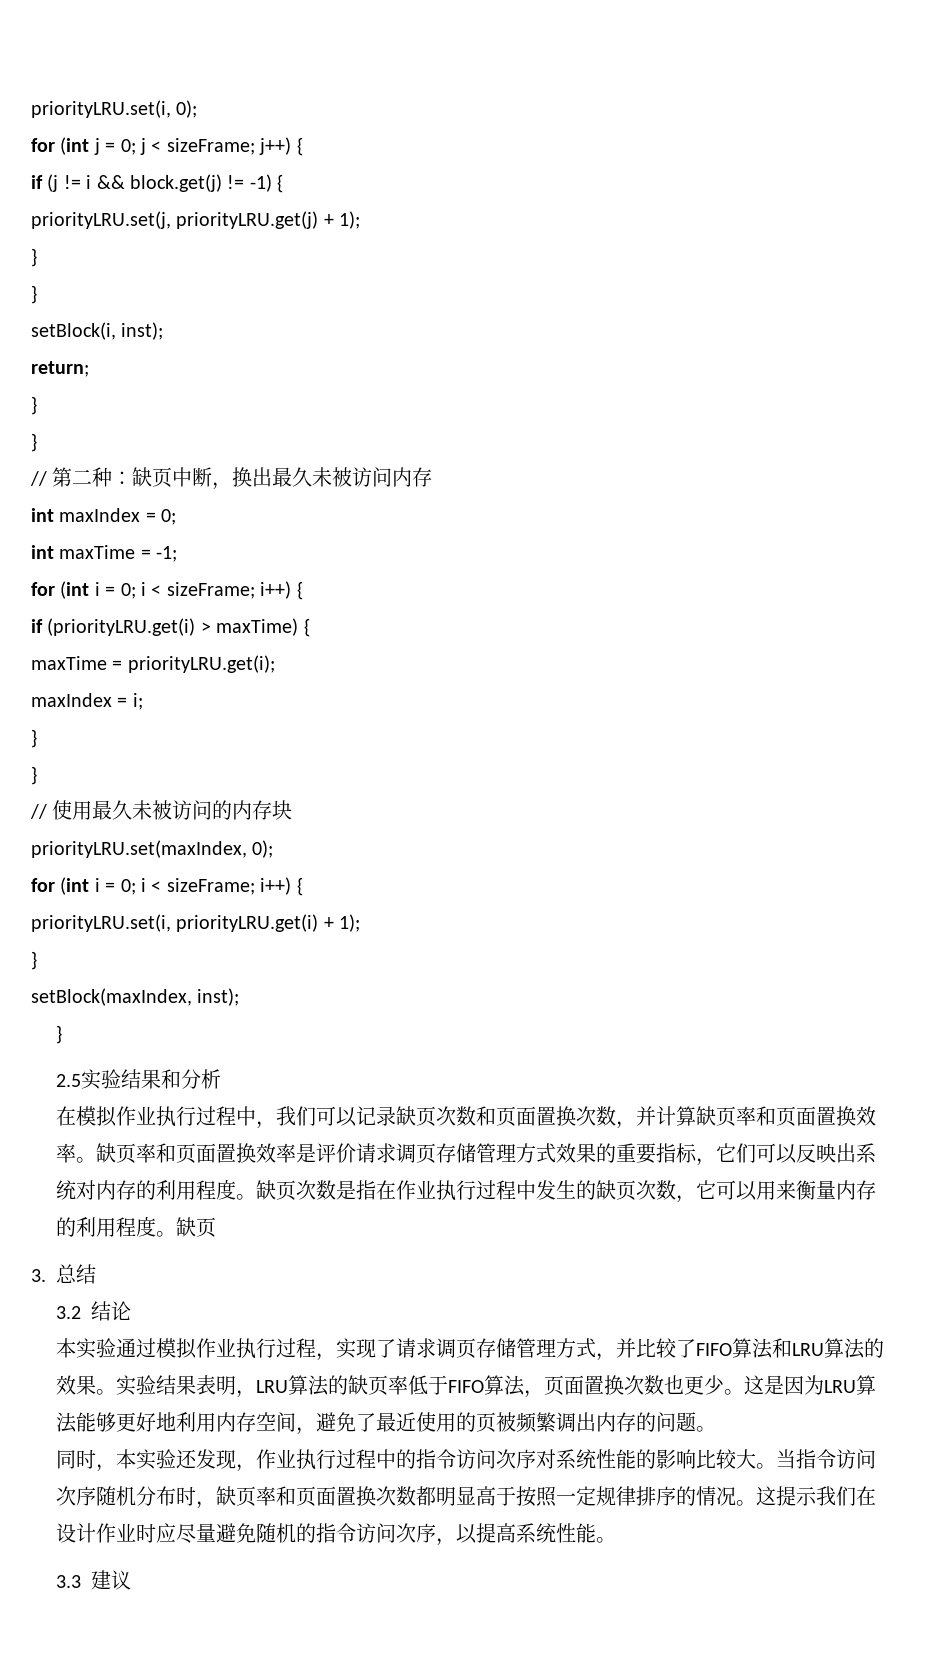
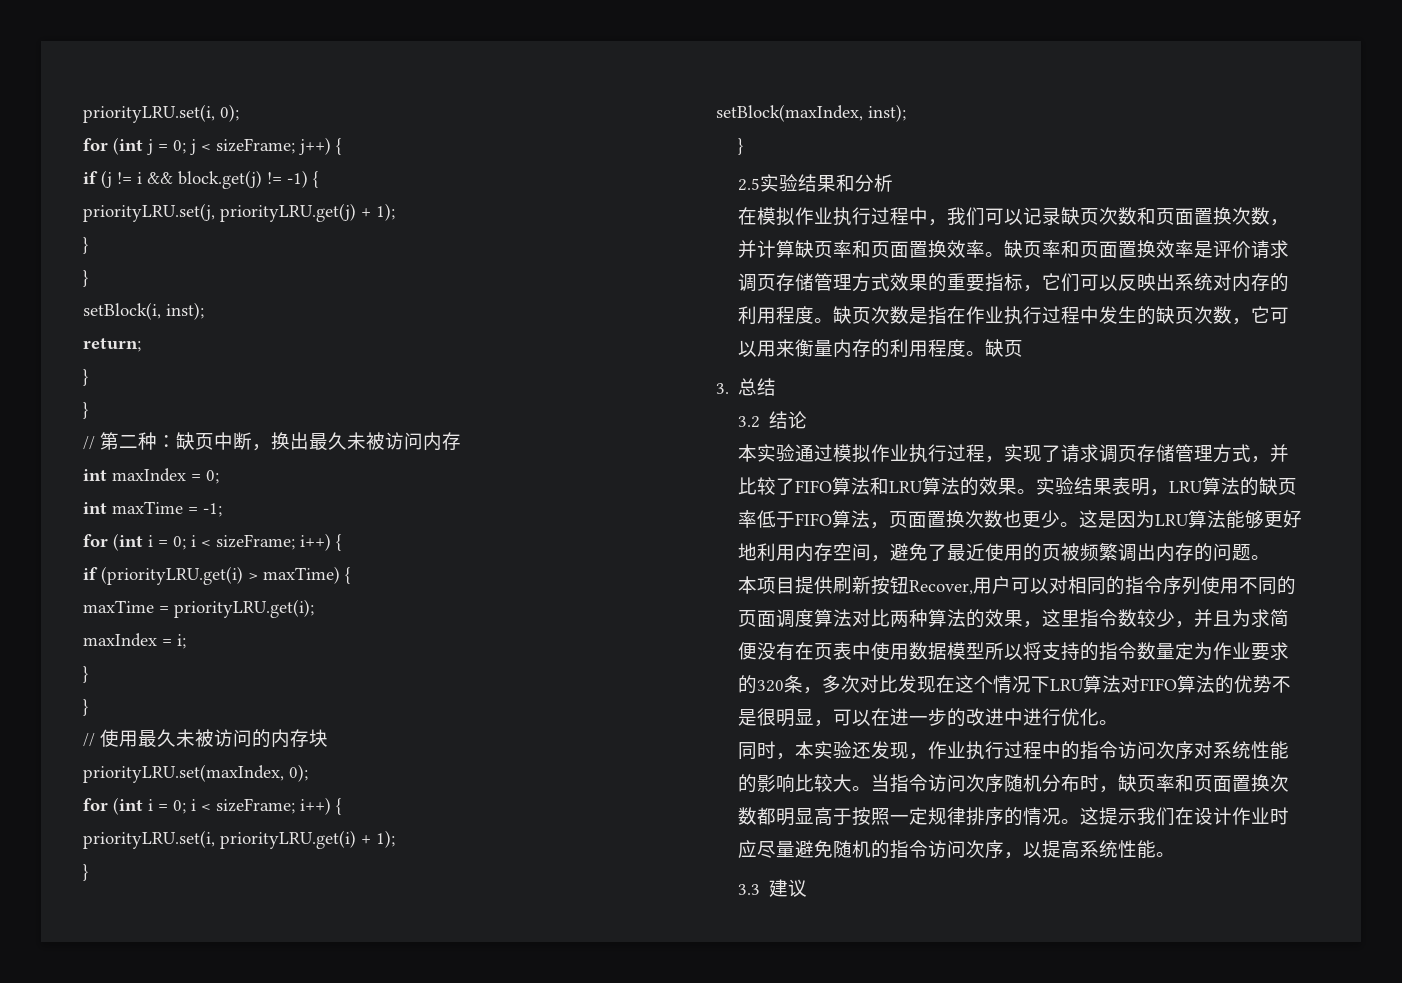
(716, 1429) none -> [737,576,1296,595] [737,609,1289,628] [737,642,1289,661] [737,675,1291,694] [737,708,1118,727] // 本项目提供刷新按钮Recover,用户可以对相同的指令序列使用不同的页面调度算法对比两种算法的效果，这里指令数较少，并且为求简便没有在页表中使用数据模型所以将支持的指令数量定为作业要求的320条，多次对比发现在这个情况下LRU算法对FIFO算法的优势不是很明显，可以在进一步的改进中进行优化。

